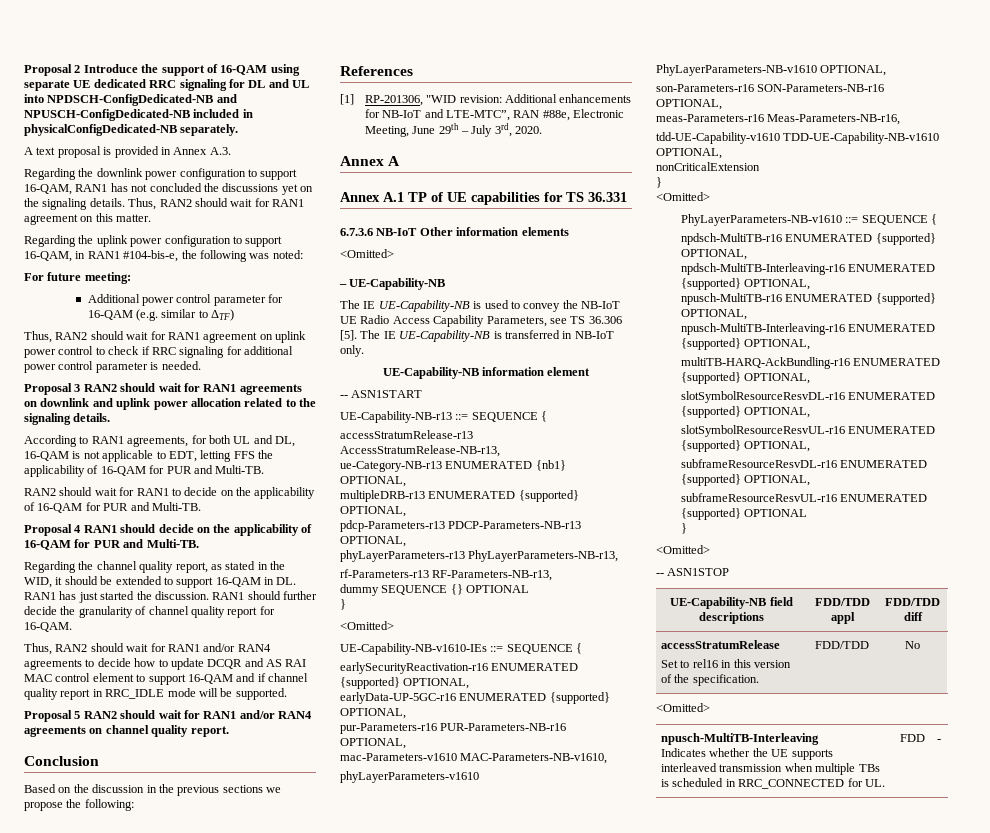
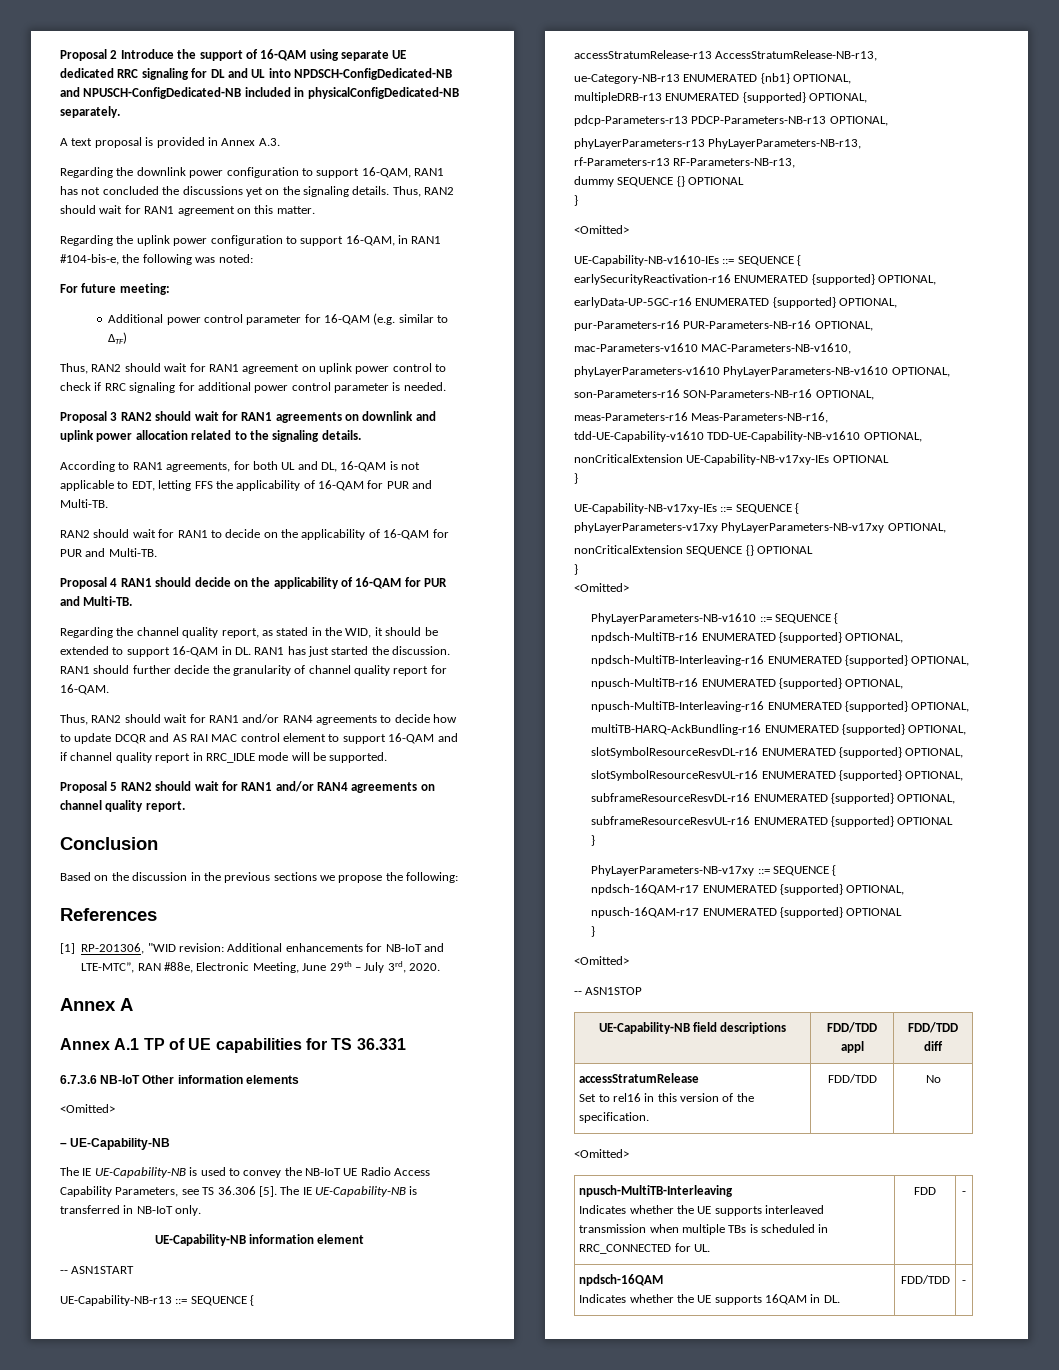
(760, 166) none -> [686,454,889,465] [574,473,578,484] [574,503,800,514] [574,522,946,533] [574,545,814,556] UE-Capability-NB-v17xy-IEs OPTIONAL // } // UE-Capability-NB-v17xy-IEs ::= SEQUENCE { // phyLayerParameters-v17xy PhyLayerParameters-NB-v17xy OPTIONAL, // nonCriticalExtension SEQUENCE {} OPTIONAL
(687, 528) none -> [591,865,837,876] [591,884,905,895] [591,907,903,918] [591,926,596,937] // PhyLayerParameters-NB-v17xy ::= SEQUENCE { // npdsch-16QAM-r17 ENUMERATED {supported} OPTIONAL, // npusch-16QAM-r17 ENUMERATED {supported} OPTIONAL // }
(941, 740) none -> [579,1274,664,1286] [579,1294,840,1305] [900,1275,950,1284] [962,1280,966,1284] // npdsch-16QAM // Indicates whether the UE supports 16QAM in DL. | FDD/TDD | -

